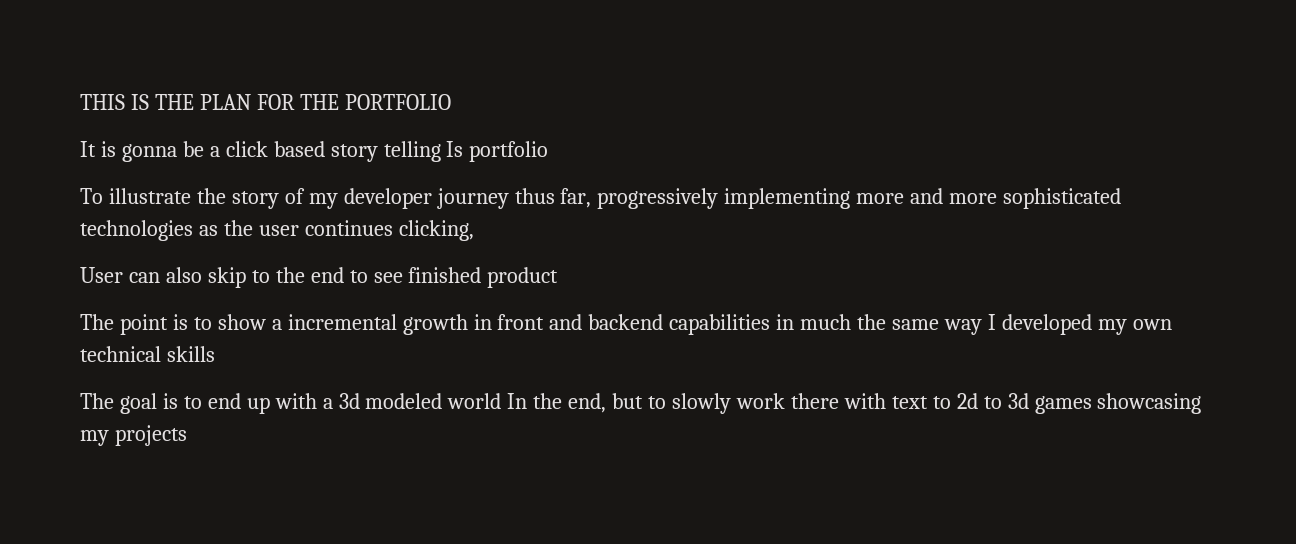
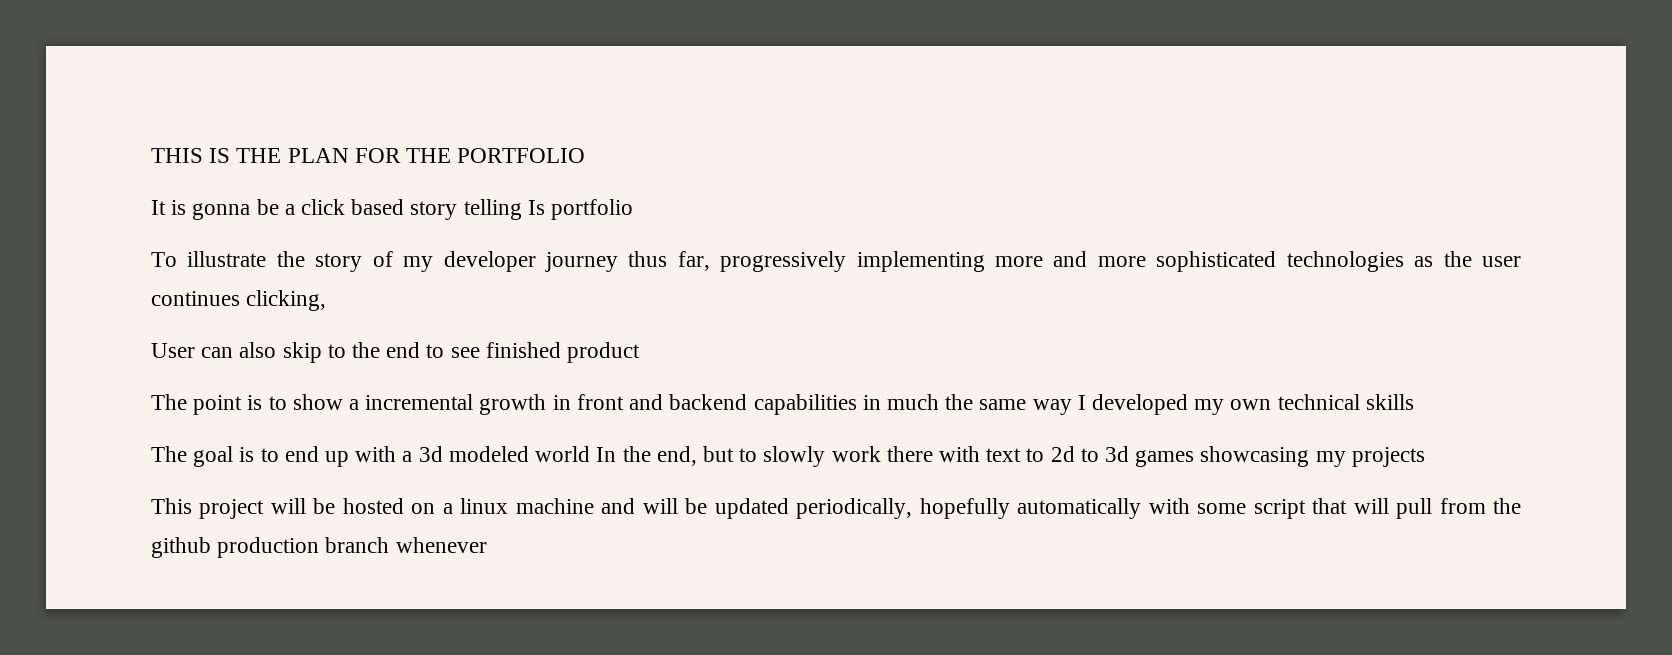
(187, 435) none -> [151,498,1522,519] [151,537,487,558] // This project will be hosted on a linux machine and will be updated periodically, hopefully automatically with some script that will pull from the github production branch whenever

